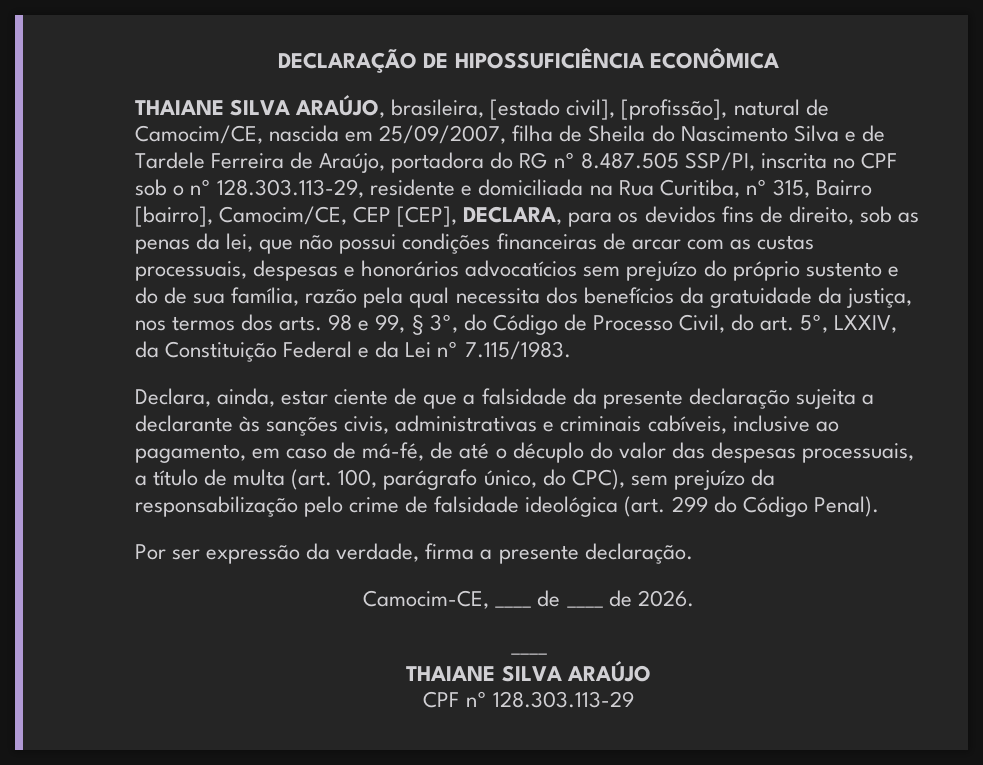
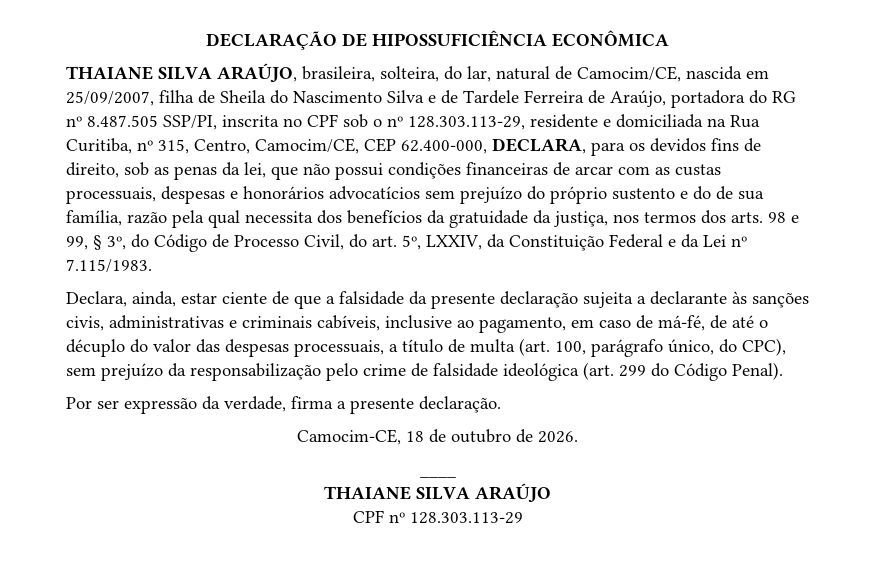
[490,99,728,120] [estado civil], [profissão], -> [380,66,491,82] solteira, do lar,
[815,180,872,196] [135,206,213,227] Bairro [bairro], -> [194,139,250,154] Centro,
[397,206,458,227] [CEP], -> [401,140,487,154] 62.400-000,
[495,590,603,608] ____ de ____ -> [406,429,511,443] 18 de outubro

